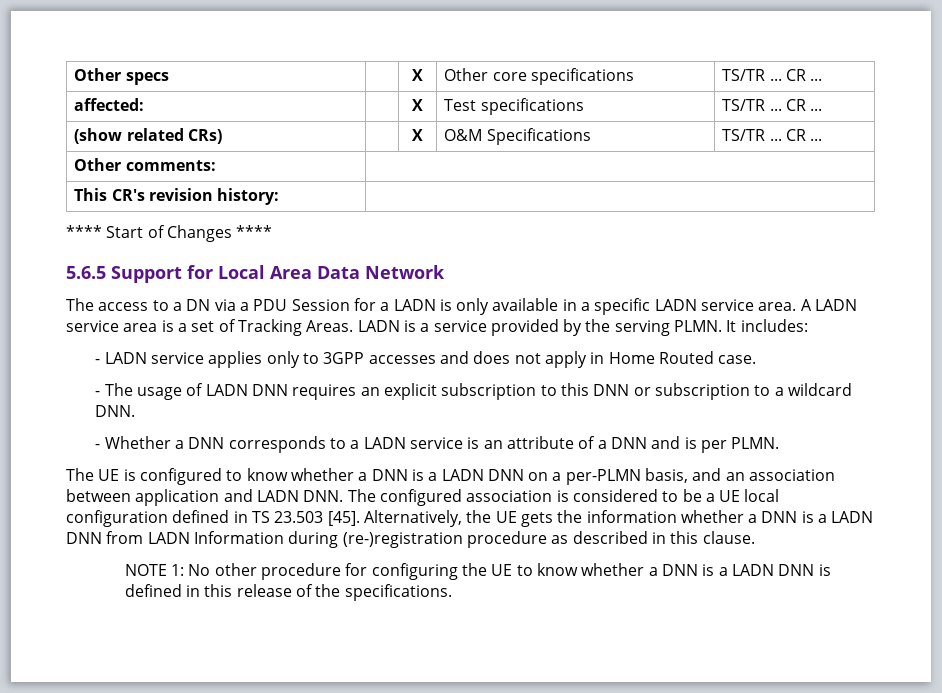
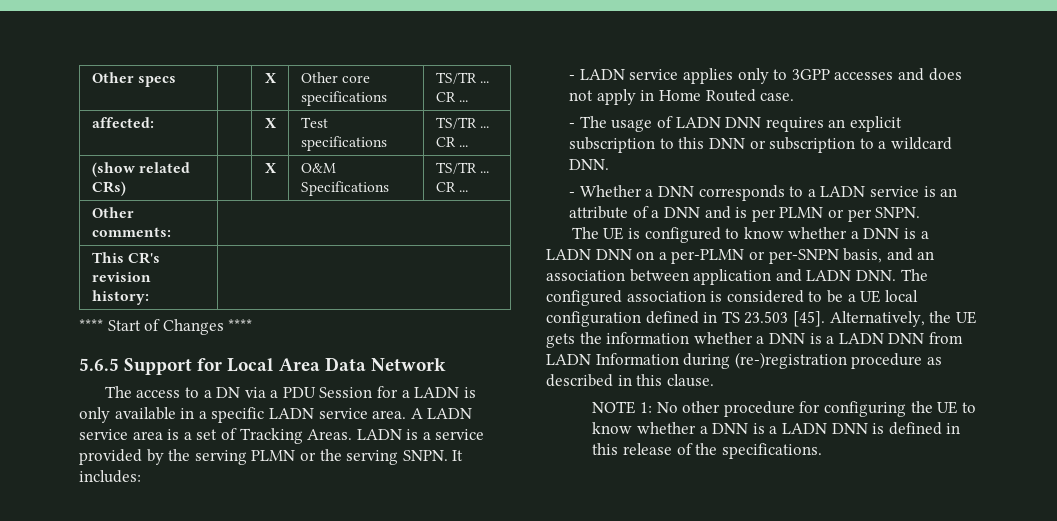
[674,320,723,332] PLMN. -> [251,449,448,465] PLMN or the serving SNPN.
[731,437,780,449] PLMN. -> [779,207,921,222] PLMN or per SNPN.
(641, 477) none -> [748,249,839,264] or per-SNPN

